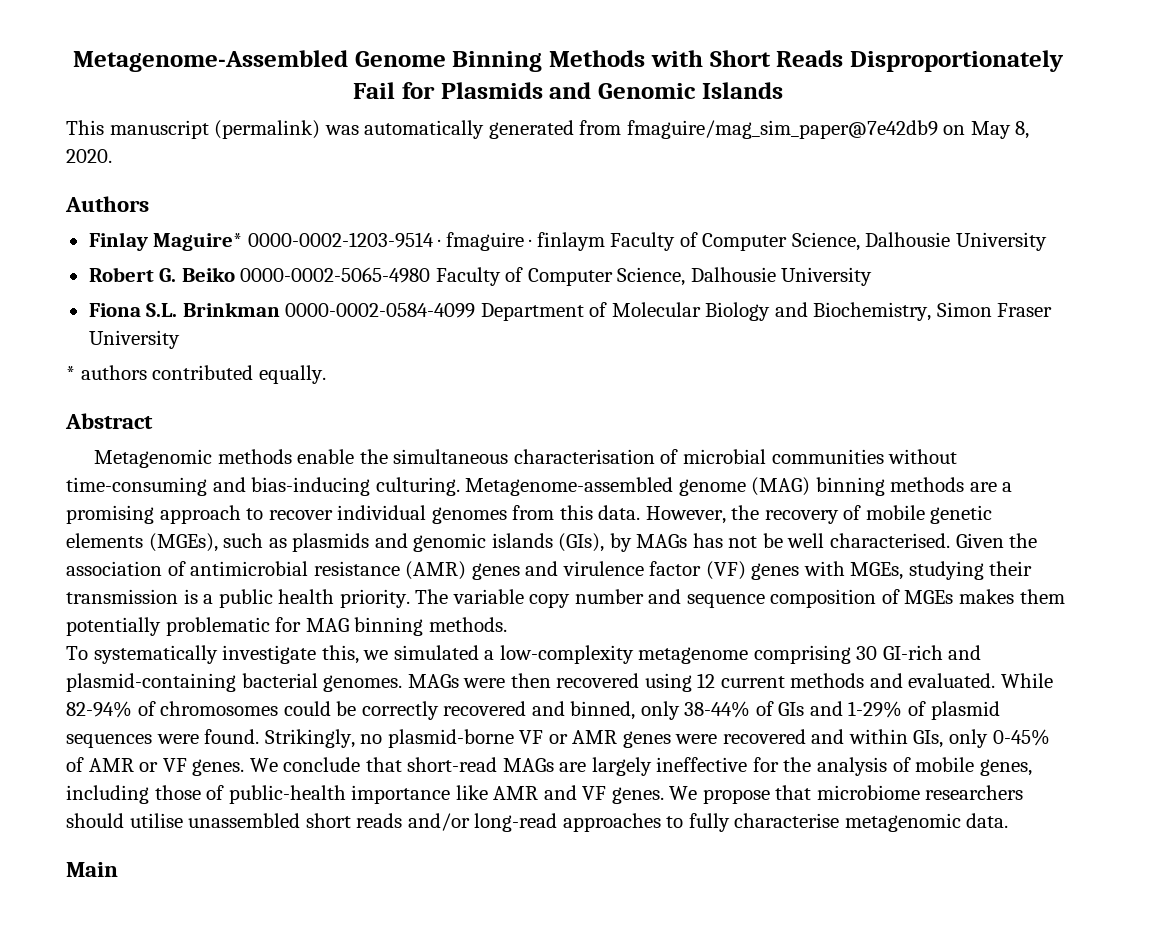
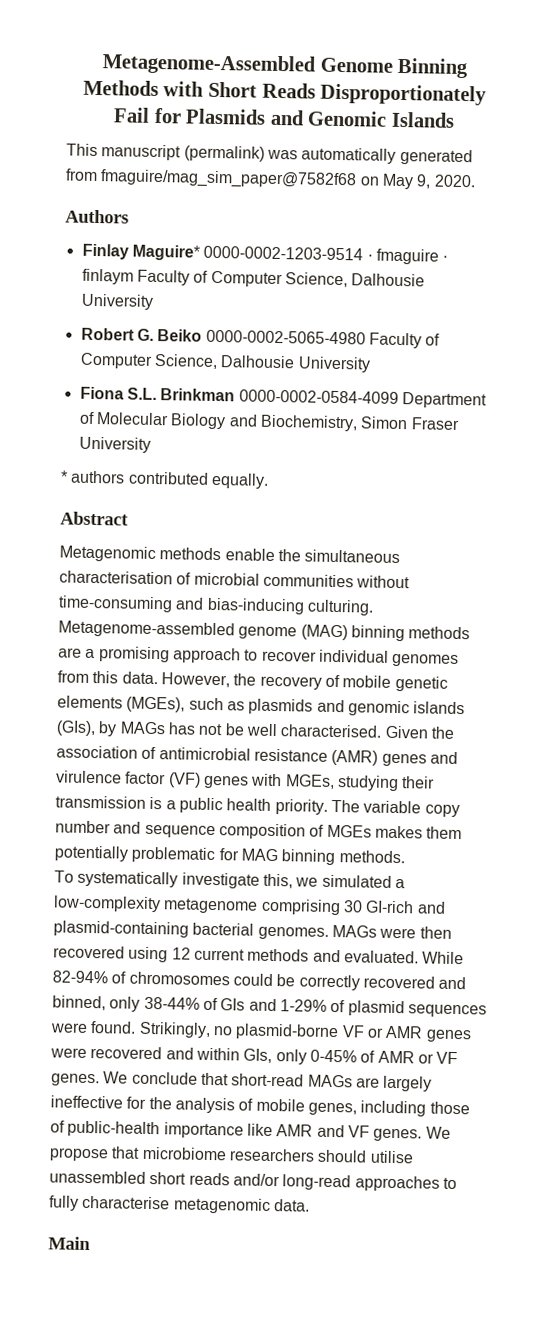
[626,120,938,139] fmaguire/mag_sim_paper@7e42db9 -> [100,169,358,190] fmaguire/mag_sim_paper@7582f68
[1015,121,1030,139] 8, -> [416,174,432,189] 9,

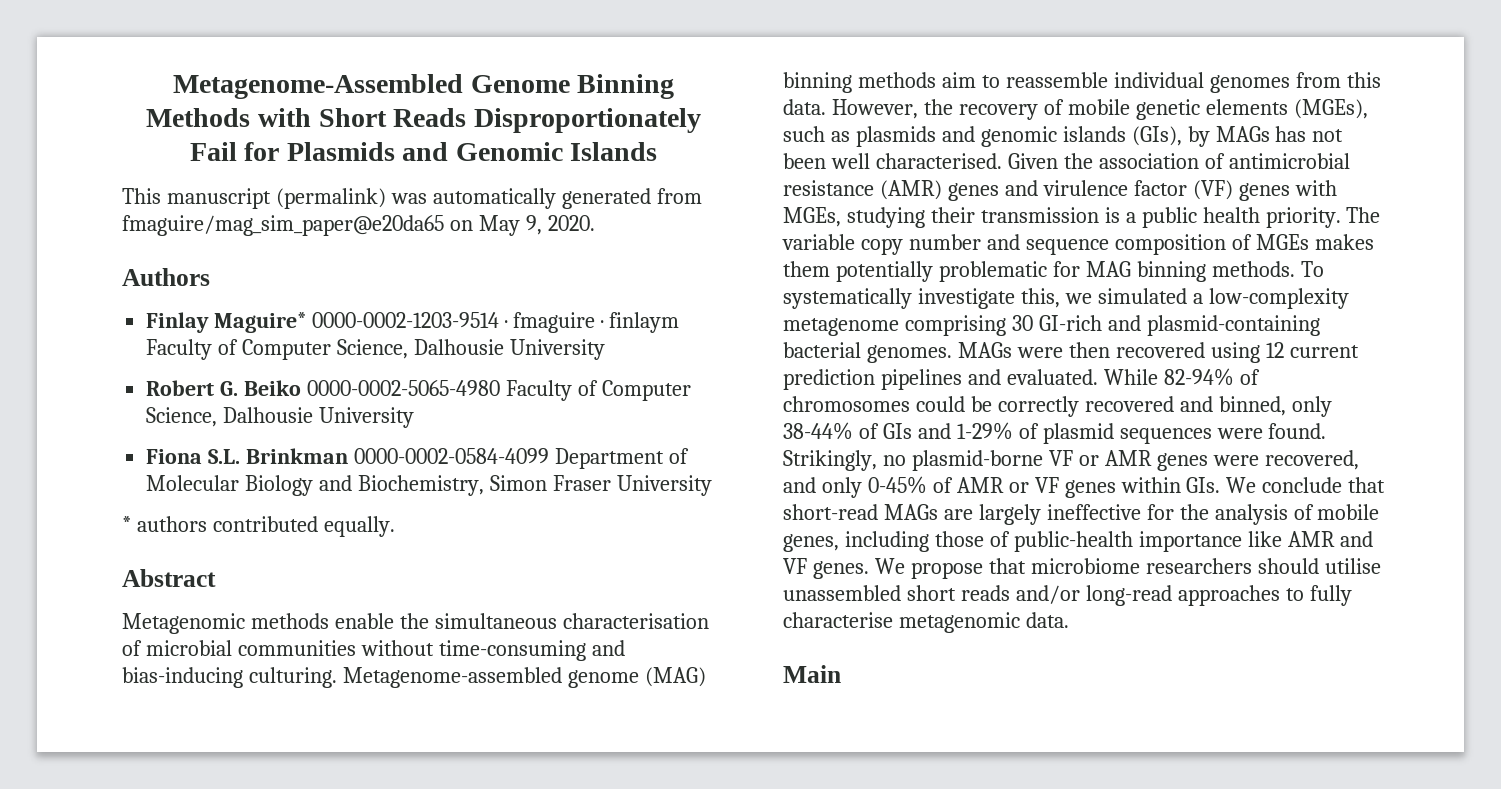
[100,169,358,190] fmaguire/mag_sim_paper@7582f68 -> [122,215,444,236] fmaguire/mag_sim_paper@e20da65
[58,646,317,664] are a promising approach to recover -> [941,72,1108,88] aim to reassemble
[224,723,245,736] be -> [783,153,826,169] been
(405, 857) // -> (1295, 269) none
[247,948,310,962] methods -> [783,369,962,390] prediction pipelines
[90,1046,273,1064] recovered and within GIs, -> [1264,450,1359,470] [783,477,816,493] recovered, and
[51,1073,100,1087] genes. -> [1064,477,1221,498] genes within GIs.

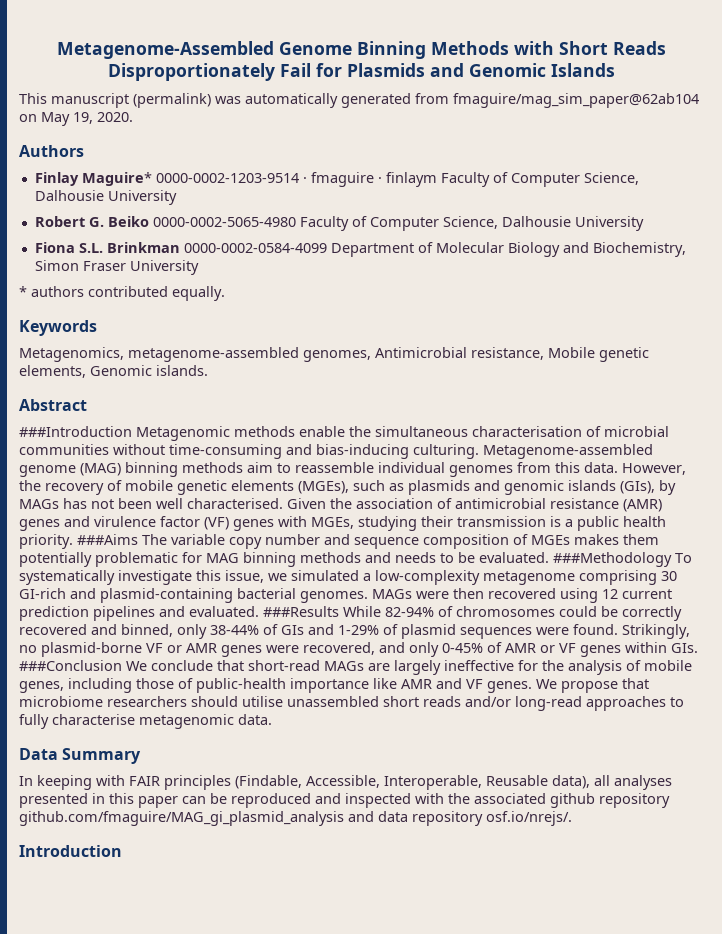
[122,215,444,236] fmaguire/mag_sim_paper@e20da65 -> [453,93,699,108] fmaguire/mag_sim_paper@62ab104
[525,215,542,235] 9, -> [73,112,93,124] 19,
(395, 526) none -> [19,320,97,336] [19,347,649,362] [19,365,208,378] // Keywords // Metagenomics, metagenome-assembled genomes, Antimicrobial resistance, Mobile genetic elements, Genomic islands.
(216, 578) none -> [19,426,132,437] ###Introduction
(1341, 217) none -> [77,534,138,545] ###Aims
[1211,261,1295,277] methods. -> [300,552,672,567] methods and needs to be evaluated. ###Methodology
[1020,288,1060,308] this, -> [196,570,264,583] this issue,
(1098, 377) none -> [263,606,339,617] ###Results
(1221, 485) none -> [19,660,122,671] ###Conclusion
[783,665,841,683] Main -> [19,748,142,764] [19,775,672,790] [19,793,670,808] [19,811,572,826] [19,845,122,857] Data Summary // In keeping with FAIR principles (Findable, Accessible, Interoperable, Reusable data), all analyses presented in this paper can be reproduced and inspected with the associated github repository github.com/fmaguire/MAG_gi_plasmid_analysis and data repository osf.io/nrejs/. // Introduction

